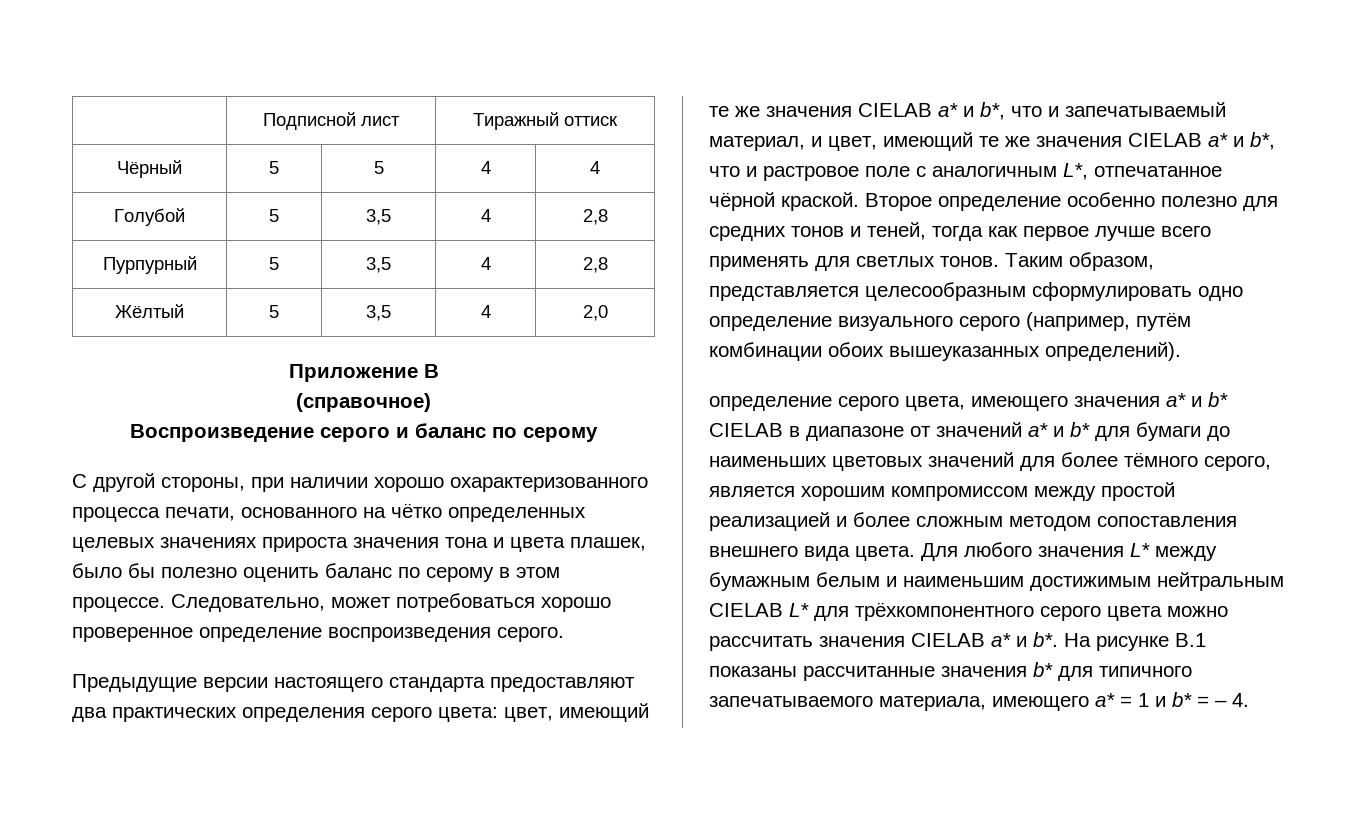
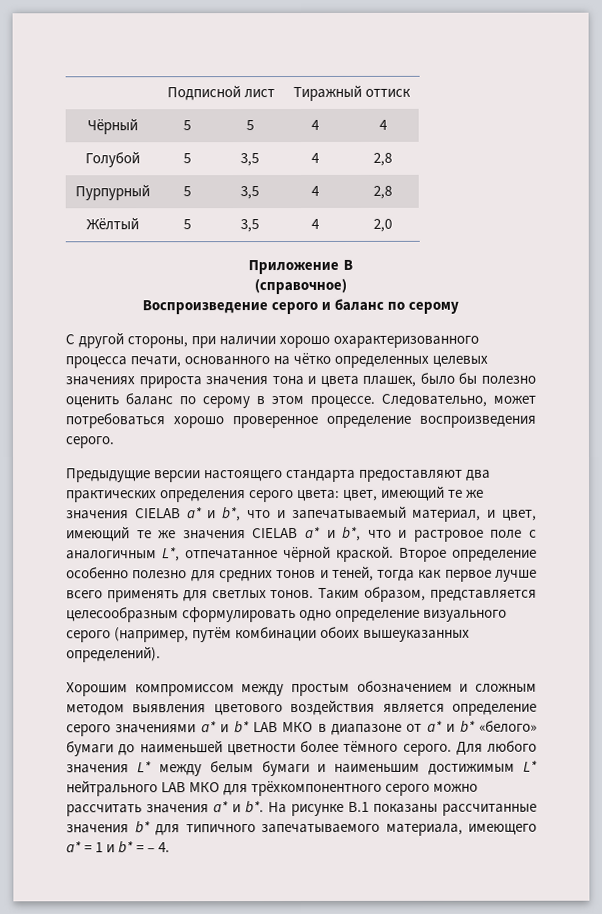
[709,392,1228,411] [709,423,783,437] определение серого цвета, имеющего значения a* и b* CIELAB -> [66,680,537,697] [66,699,537,716] [66,721,314,737] Хорошим компромиссом между простым обозначением и сложным методом выявления цветового воздействия является определение серого значениями a* и b* LAB МКО
[936,422,1130,441] значений a* и b* для -> [426,720,537,733] a* и b* «белого»
[709,452,1271,471] [709,482,1175,501] [709,512,1237,531] [709,546,915,561] наименьших цветовых значений для более тёмного серого, является хорошим компромиссом между простой реализацией и более сложным методом сопоставления внешнего вида цвета. -> [139,740,452,756] наименьшей цветности более тёмного серого.
[709,572,880,591] бумажным белым -> [209,760,310,777] белым бумаги
[1157,572,1284,591] [709,603,809,617] нейтральным CIELAB L* -> [523,760,538,772] [66,780,221,797] L* нейтрального LAB МКО
[1107,606,1162,621] цвета -> (431, 789) none
[911,633,985,647] CIELAB -> (209, 809) none

